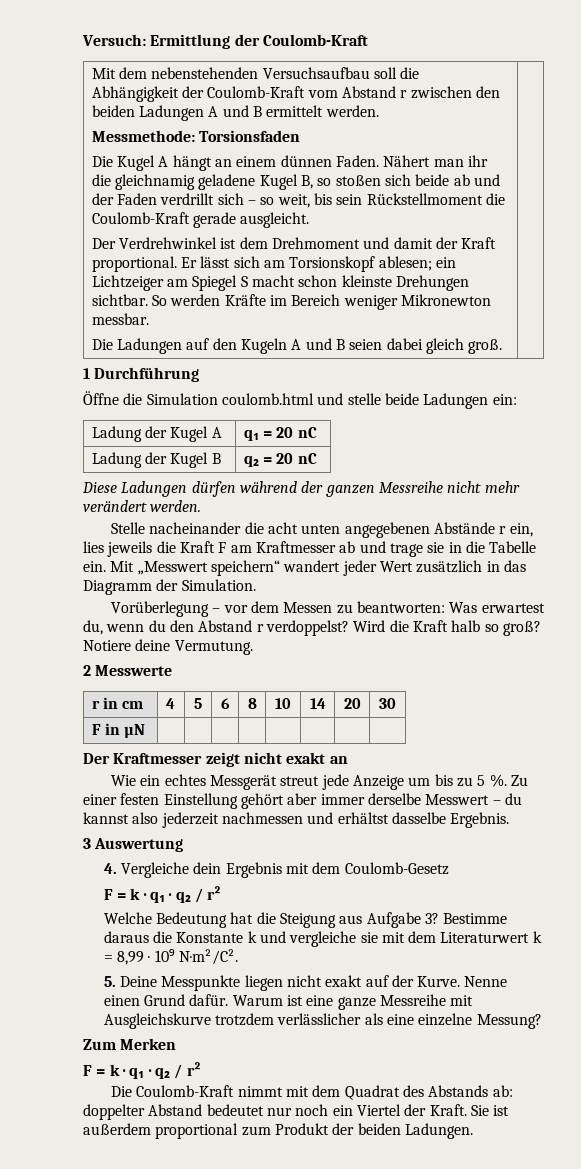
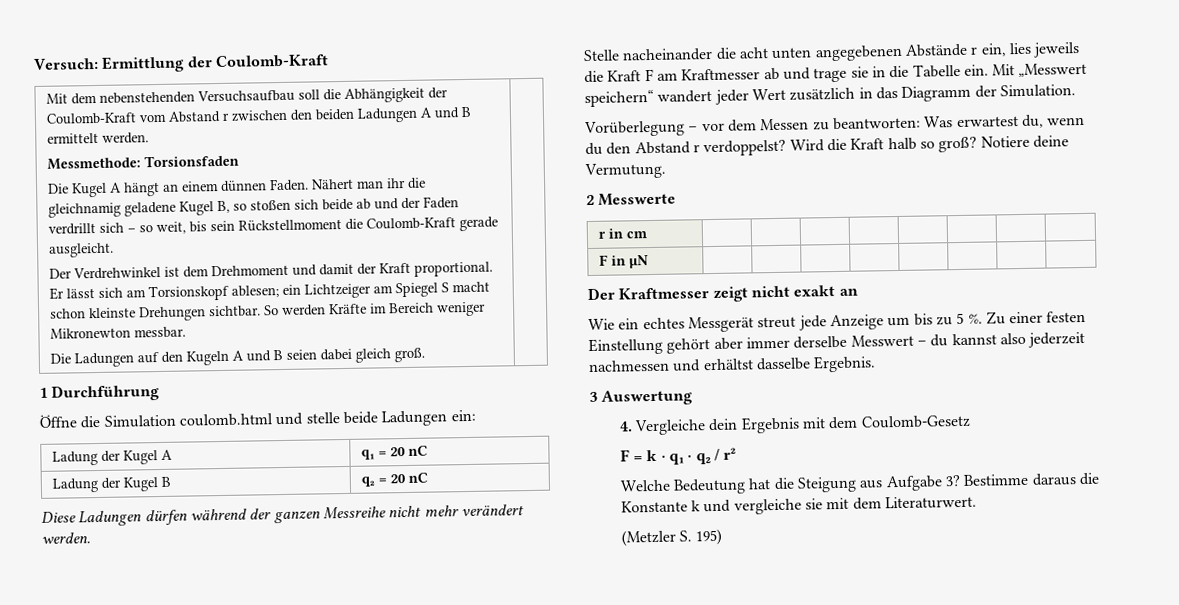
[165,698,175,709] [194,698,202,709] [220,698,230,709] [247,698,257,709] [275,698,291,709] [309,698,326,709] [343,698,361,709] [379,698,396,709] 4 | 5 | 6 | 8 | 10 | 14 | 20 | 30 -> (648, 235) | | | | | | |
[440,931,542,943] [103,949,238,965] [103,975,508,991] [103,994,474,1010] [103,1013,542,1029] [83,1038,177,1050] [83,1062,201,1079] [111,1085,513,1100] [83,1104,510,1120] [83,1123,473,1139] Literaturwert k = 8,99 · 10⁹ N·m²/C². // 5. Deine Messpunkte liegen nicht exakt auf der Kurve. Nenne einen Grund dafür. Warum ist eine ganze Messreihe mit Ausgleichskurve trotzdem verlässlicher als eine einzelne Messung? // Zum Merken // F = k · q₁ · q₂ / r² // Die Coulomb-Kraft nimmt mit dem Quadrat des Abstands ab: doppelter Abstand bedeutet nur noch ein Viertel der Kraft. Sie ist außerdem proportional zum Produkt der beiden Ladungen. -> [885,495,978,510] [620,528,723,547] Literaturwert. // (Metzler S. 195)

